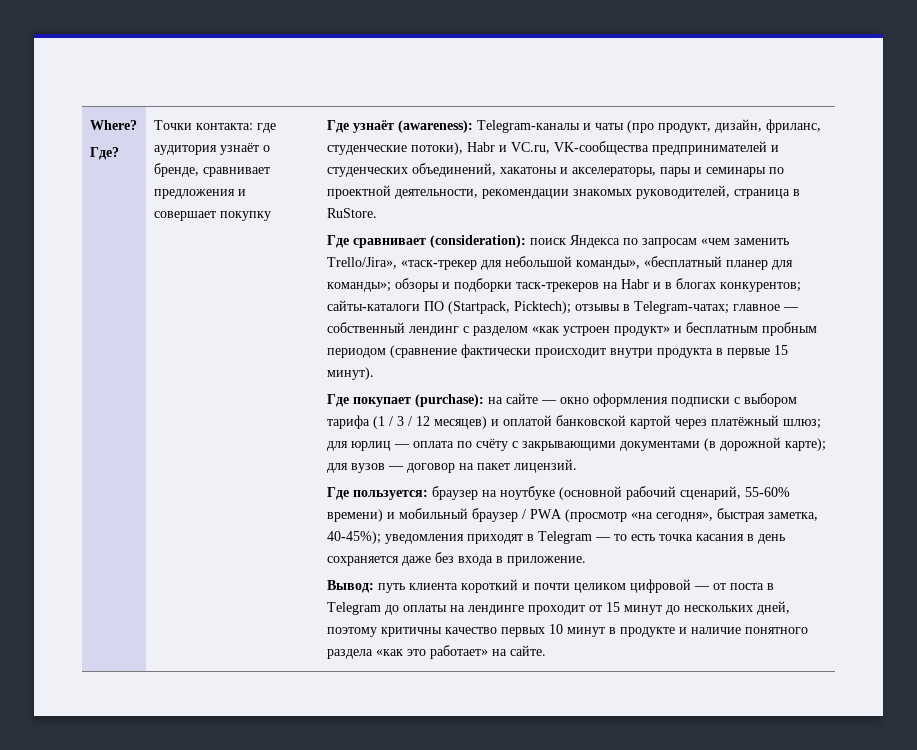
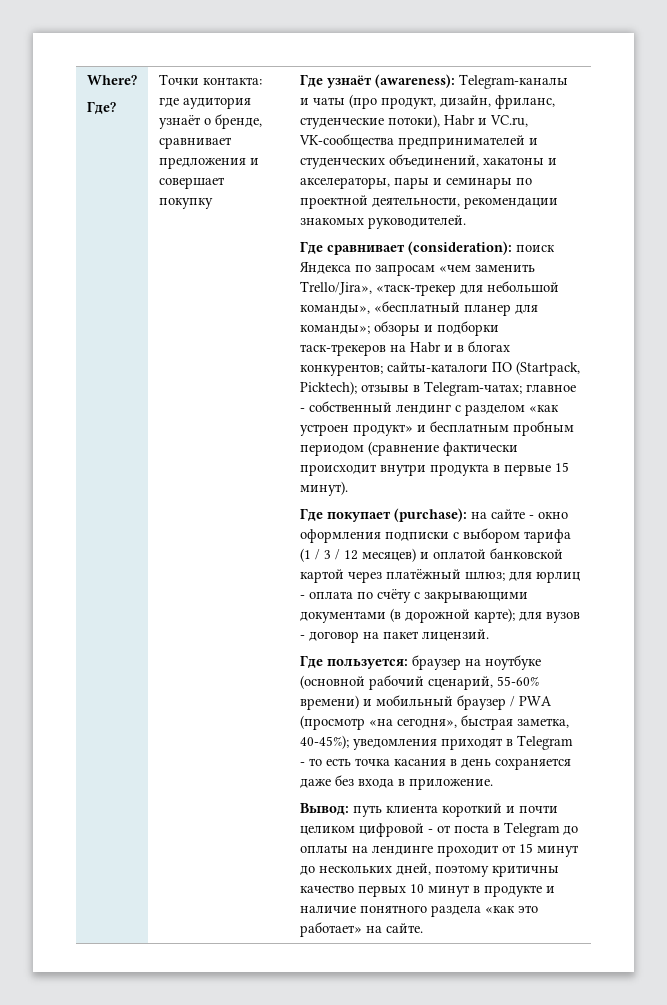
[636,185,801,199] [327,208,378,218] руководителей, страница в RuStore. -> [367,215,466,229] руководителей.
[783,307,800,311] — -> [299,408,305,412] -
[541,400,558,404] — -> [528,515,534,519] -
[394,444,411,448] — -> [299,595,305,599] -
[388,466,405,470] — -> [299,635,305,639] -
[595,537,612,541] — -> [299,762,305,766] -
[694,586,711,590] — -> [427,829,433,833] -

